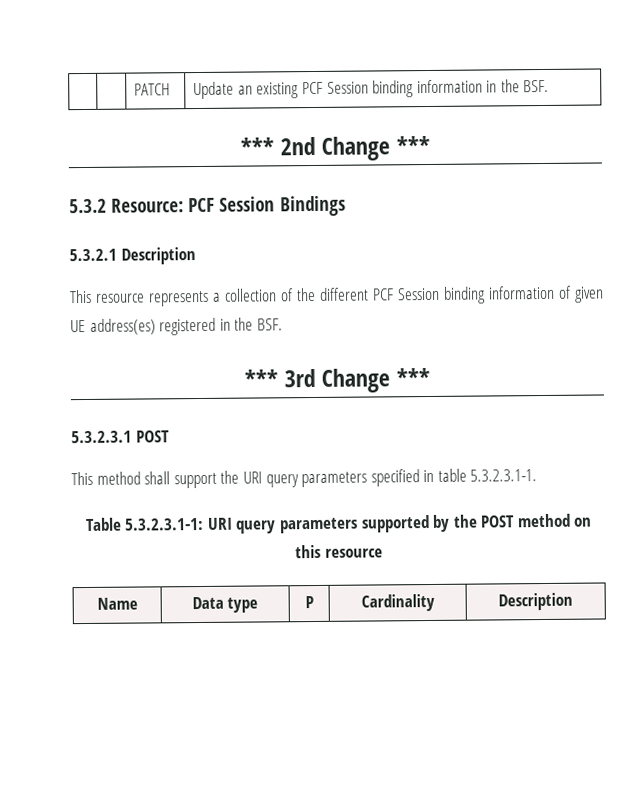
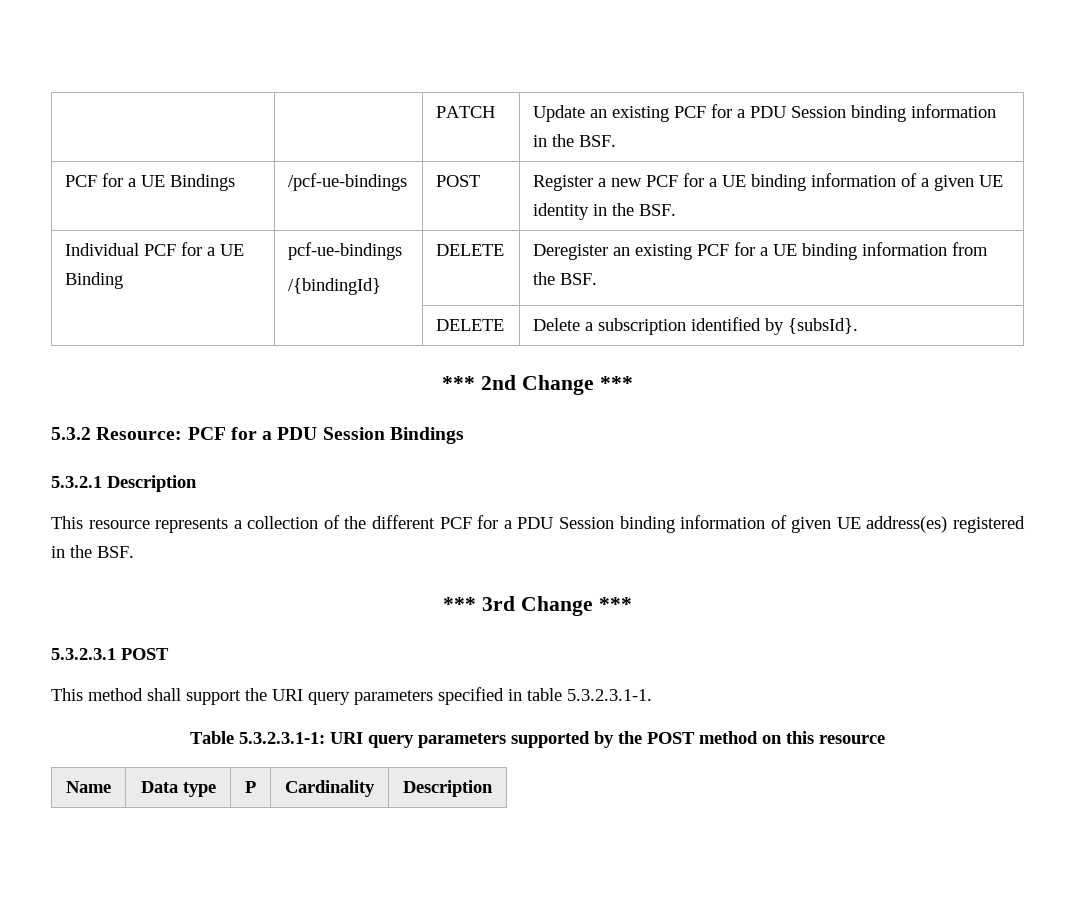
(323, 88) none -> [711,104,787,118] for a PDU
(550, 86) none -> [65,173,236,191] [288,173,408,191] [436,175,481,187] [533,173,1004,191] [533,203,677,220] [65,242,245,256] [65,272,124,289] [288,242,403,260] [288,278,382,295] [436,244,505,256] [533,242,989,260] [533,272,598,285] [436,319,505,331] [533,317,859,335] // PCF for a UE Bindings | /pcf-ue-bindings | POST | Register a new PCF for a UE binding information of a given UE identity in the BSF. // Individual PCF for a UE Binding | pcf-ue-bindings // /{bindingId} | DELETE | Deregister an existing PCF for a UE binding information from the BSF. // | | DELETE | Delete a subscription identified by {subsId}.
(216, 205) none -> [230,427,318,440] for a PDU
(394, 294) none -> [477,515,554,529] for a PDU

